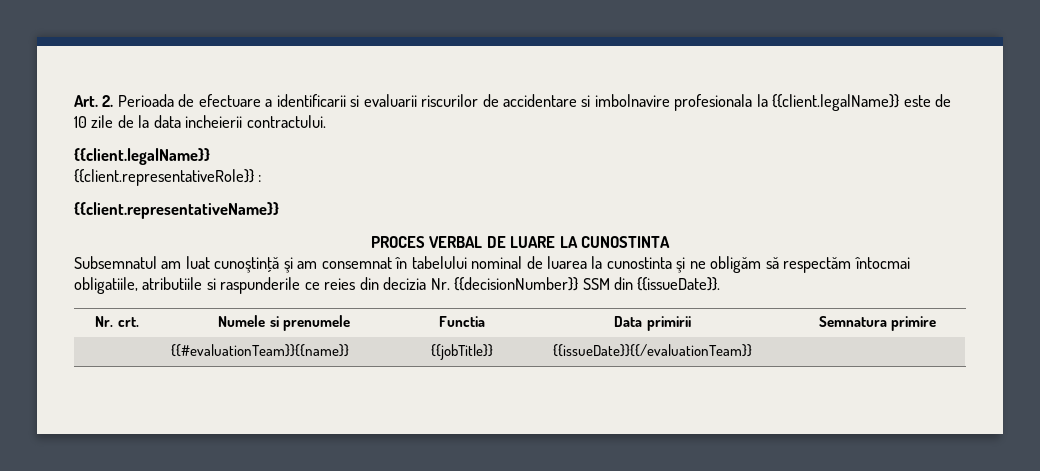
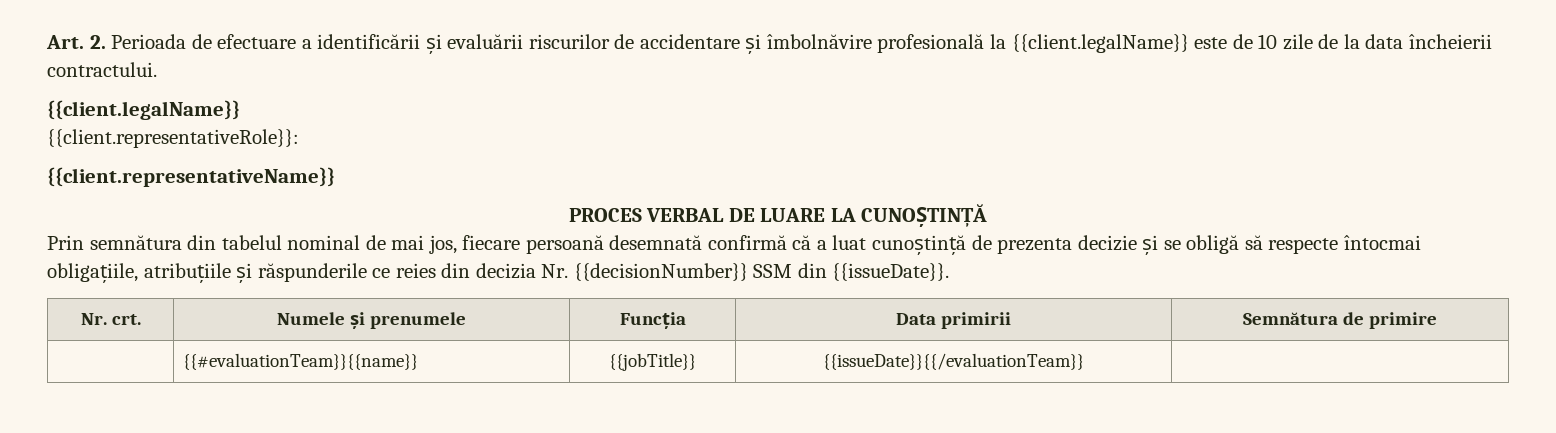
[276,94,753,111] identificarii si evaluarii riscurilor de accidentare si imbolnavire profesionala -> [317,34,985,54] identificării și evaluării riscurilor de accidentare și îmbolnăvire profesională
[185,115,243,128] incheierii -> [1408,34,1492,49] încheierii
[74,169,262,186] {{client.representativeRole}} : -> [47,129,299,148] {{client.representativeRole}}:
[581,236,671,248] [74,256,910,273] [74,277,301,294] CUNOSTINTA // Subsemnatul am luat cunoştinţă şi am consemnat în tabelului nominal de luarea la cunostinta şi ne obligăm să respectăm întocmai obligatiile, atributiile si raspunderile -> [861,204,988,227] [47,235,1421,255] [47,263,367,283] CUNOȘTINȚĂ // Prin semnătura din tabelul nominal de mai jos, fiecare persoană desemnată confirmă că a luat cunoștință de prezenta decizie și se obligă să respecte întocmai obligațiile, atribuțiile și răspunderile
[269,316,279,327] si -> [350,312,365,329] și
[439,316,486,327] Functia -> [619,312,686,329] Funcția
[818,316,887,327] Semnatura -> [1243,312,1364,325] Semnătura de

